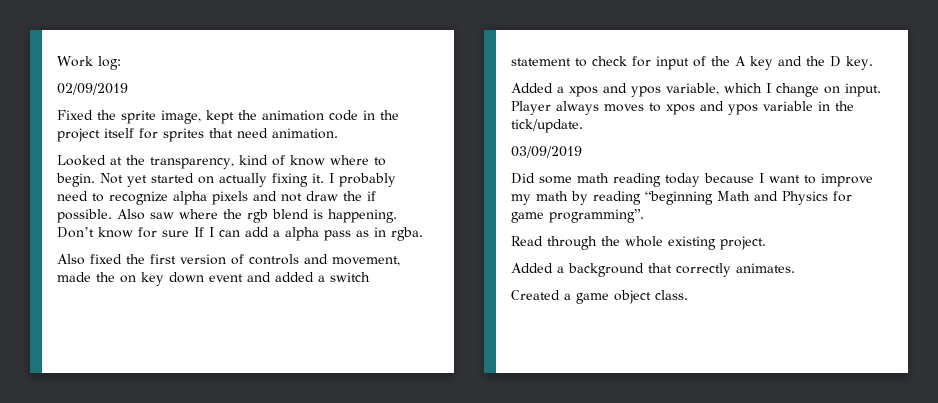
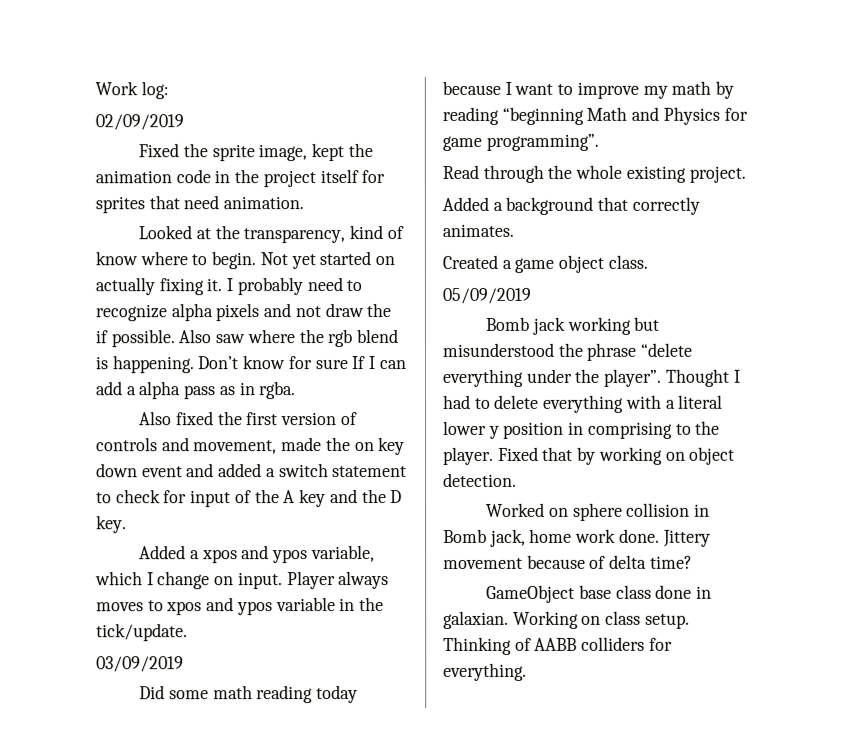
(688, 295) none -> [442,287,531,304] [485,316,660,335] [442,342,693,361] [442,368,741,387] [443,394,724,413] [443,420,721,439] [443,446,736,465] [443,472,517,487] [486,502,711,521] [443,528,711,547] [443,554,693,569] [486,584,713,603] [443,610,690,629] [443,636,673,655] [443,662,527,681] // 05/09/2019 // Bomb jack working but misunderstood the phrase “delete everything under the player”. Thought I had to delete everything with a literal lower y position in comprising to the player. Fixed that by working on object detection. // Worked on sphere collision in Bomb jack, home work done. Jittery movement because of delta time? // GameObject base class done in galaxian. Working on class setup. Thinking of AABB colliders for everything.

